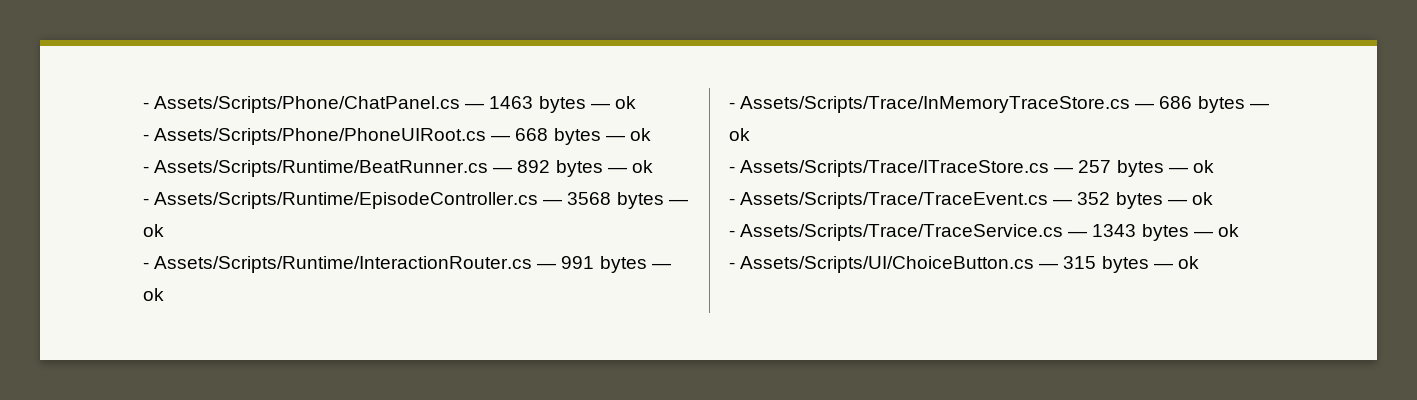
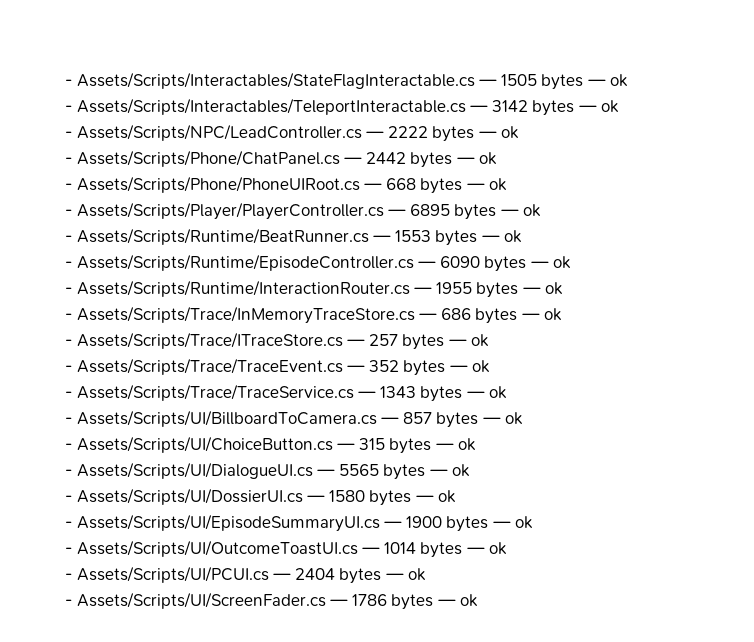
[143,102,149,109] - -> [65,72,628,90] [65,98,619,116] [65,124,519,142] [65,157,72,164] - Assets/Scripts/Interactables/StateFlagInteractable.cs — 1505 bytes — ok // - Assets/Scripts/Interactables/TeleportInteractable.cs — 3142 bytes — ok // - Assets/Scripts/NPC/LeadController.cs — 2222 bytes — ok // -
[489,96,534,109] 1463 -> [365,152,406,164] 2442
(651, 134) none -> [65,202,541,220] // - Assets/Scripts/Player/PlayerController.cs — 6895 bytes — ok
[517,160,551,173] 892 -> [394,230,431,242] 1553
[567,192,612,205] 3568 -> [439,256,480,268] 6090
[561,256,595,269] 991 -> [435,282,472,294] 1955
(1239, 230) none -> [65,410,523,428] // - Assets/Scripts/UI/BillboardToCamera.cs — 857 bytes — ok
(1199, 262) none -> [65,462,470,480] [65,488,456,506] [65,514,533,532] [65,540,507,558] [65,566,426,584] [65,592,478,610] // - Assets/Scripts/UI/DialogueUI.cs — 5565 bytes — ok // - Assets/Scripts/UI/DossierUI.cs — 1580 bytes — ok // - Assets/Scripts/UI/EpisodeSummaryUI.cs — 1900 bytes — ok // - Assets/Scripts/UI/OutcomeToastUI.cs — 1014 bytes — ok // - Assets/Scripts/UI/PCUI.cs — 2404 bytes — ok // - Assets/Scripts/UI/ScreenFader.cs — 1786 bytes — ok

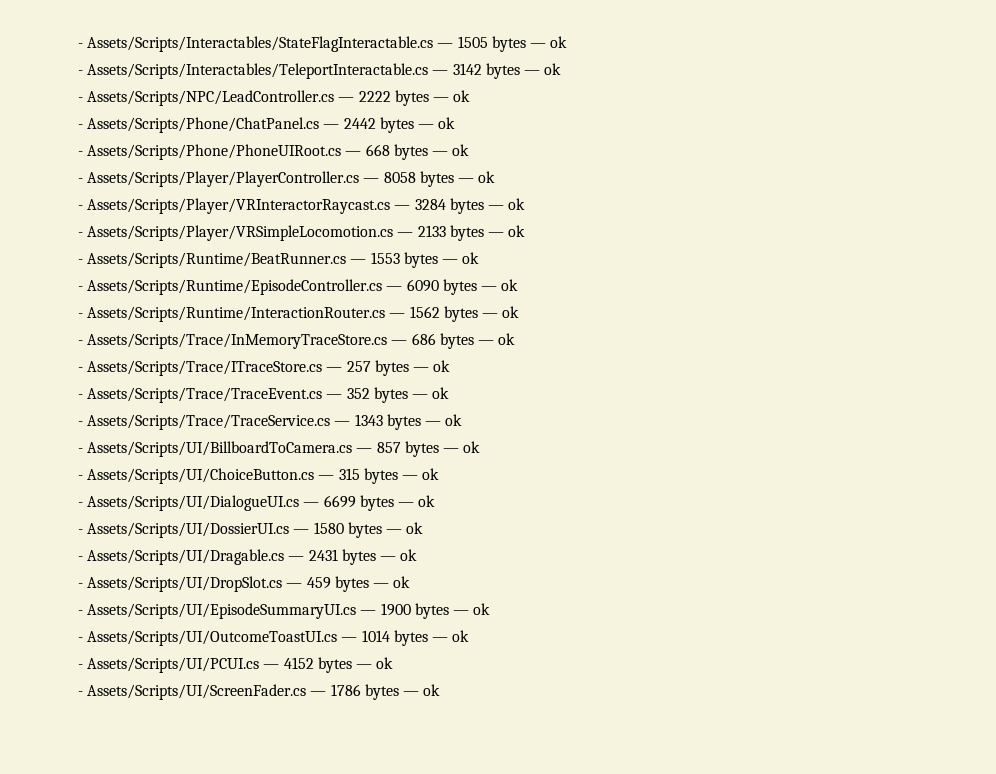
[409,204,450,216] 6895 -> [383,171,496,187] [78,198,526,214] [78,225,446,241] 8058 bytes — ok // - Assets/Scripts/Player/VRInteractorRaycast.cs — 3284 bytes — ok // - Assets/Scripts/Player/VRSimpleLocomotion.cs — 2133
[435,282,472,294] 1955 -> [409,306,440,318] 1562
[338,464,379,476] 5565 -> [323,495,356,508] 6699
(456, 496) none -> [78,549,418,565] [78,576,411,592] // - Assets/Scripts/UI/Dragable.cs — 2431 bytes — ok // - Assets/Scripts/UI/DropSlot.cs — 459 bytes — ok
[294,568,335,580] 2404 -> [283,657,314,669] 4152

